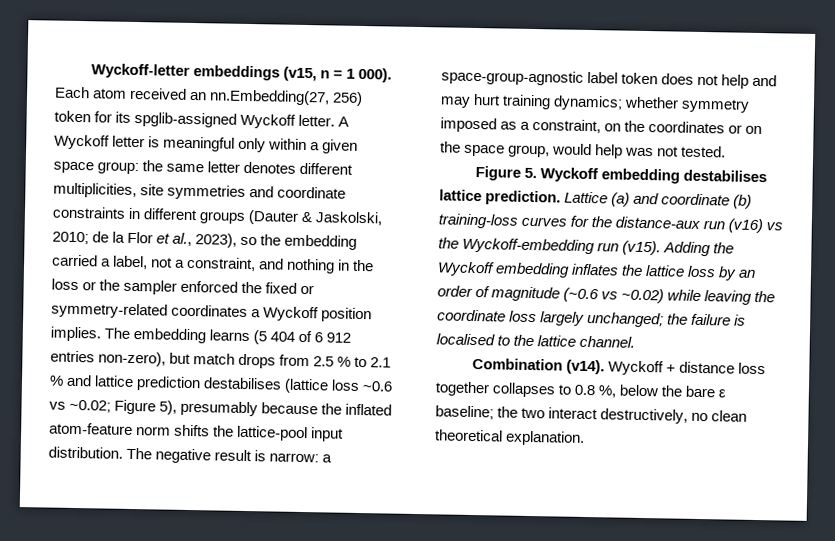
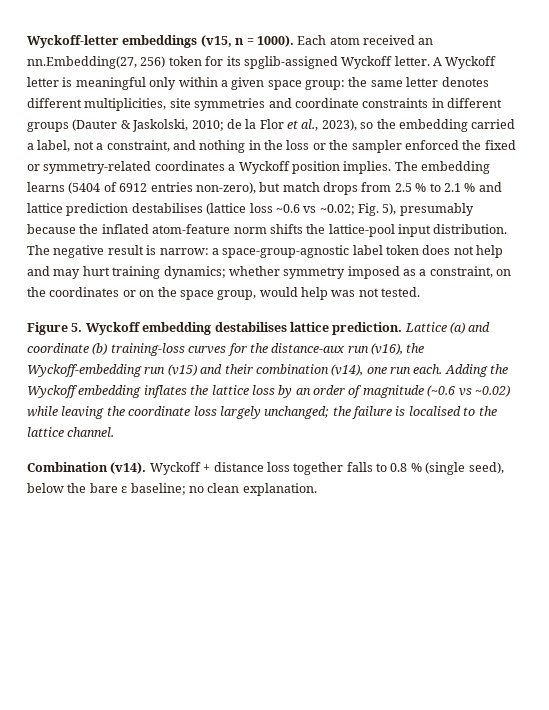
[346,67,393,83] 1 000). -> [256,35,294,47] 1000).
[253,330,352,345] (5 404 of 6 912 -> [68,182,148,194] (5404 of 6912
[114,399,157,415] Figure -> [358,203,379,216] Fig.
[728,218,784,234] (v16) vs -> [371,343,403,355] (v16),
[622,240,662,256] (v15). -> [167,364,443,376] (v15) and their combination (v14), one run each.
[492,382,557,398] collapses -> [346,462,373,472] falls
[598,385,618,398] %, -> [410,462,504,475] % (single seed),
[497,406,689,424] the two interact destructively, -> (186, 489) none
[435,429,503,442] theoretical -> (240, 488) none

